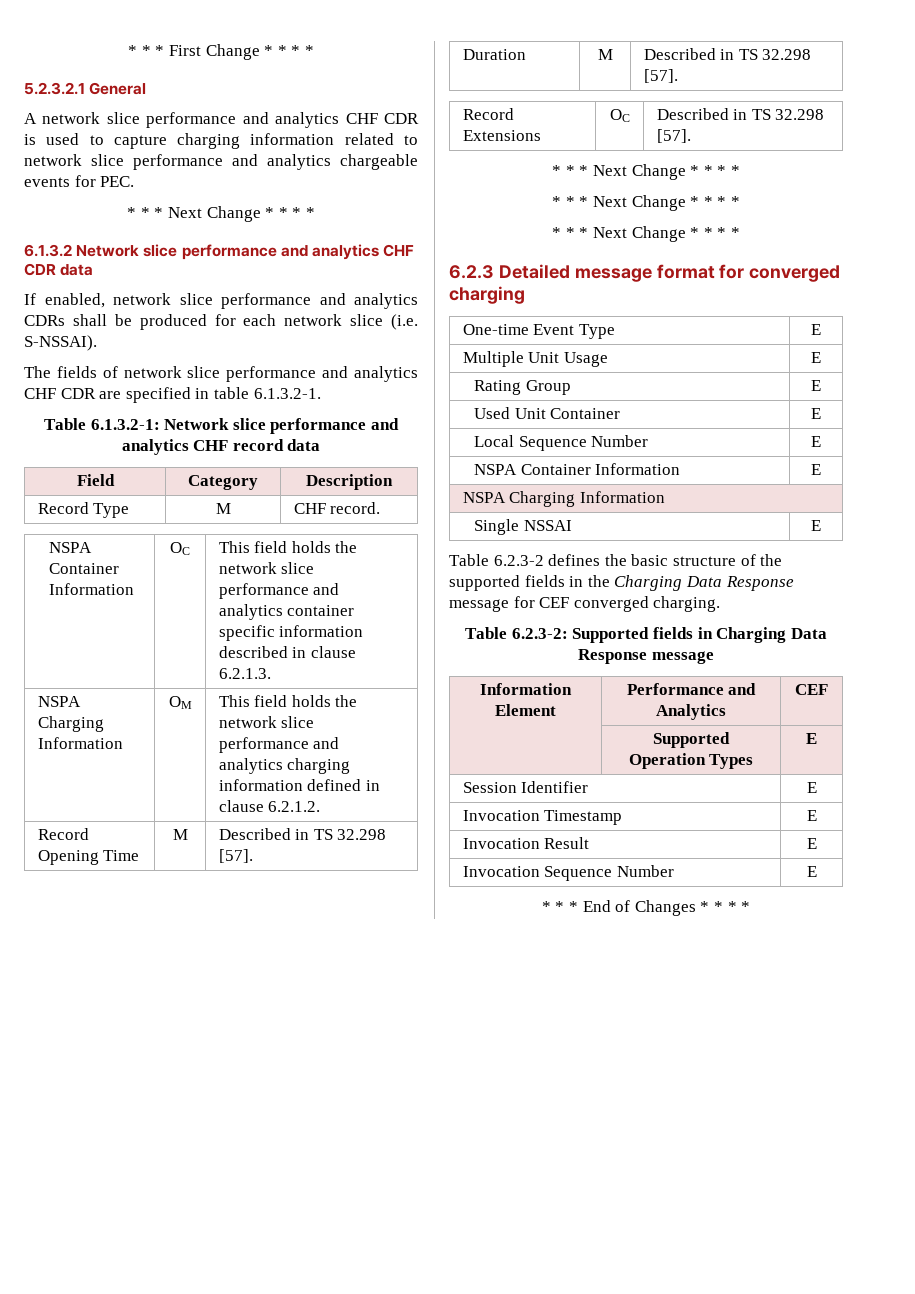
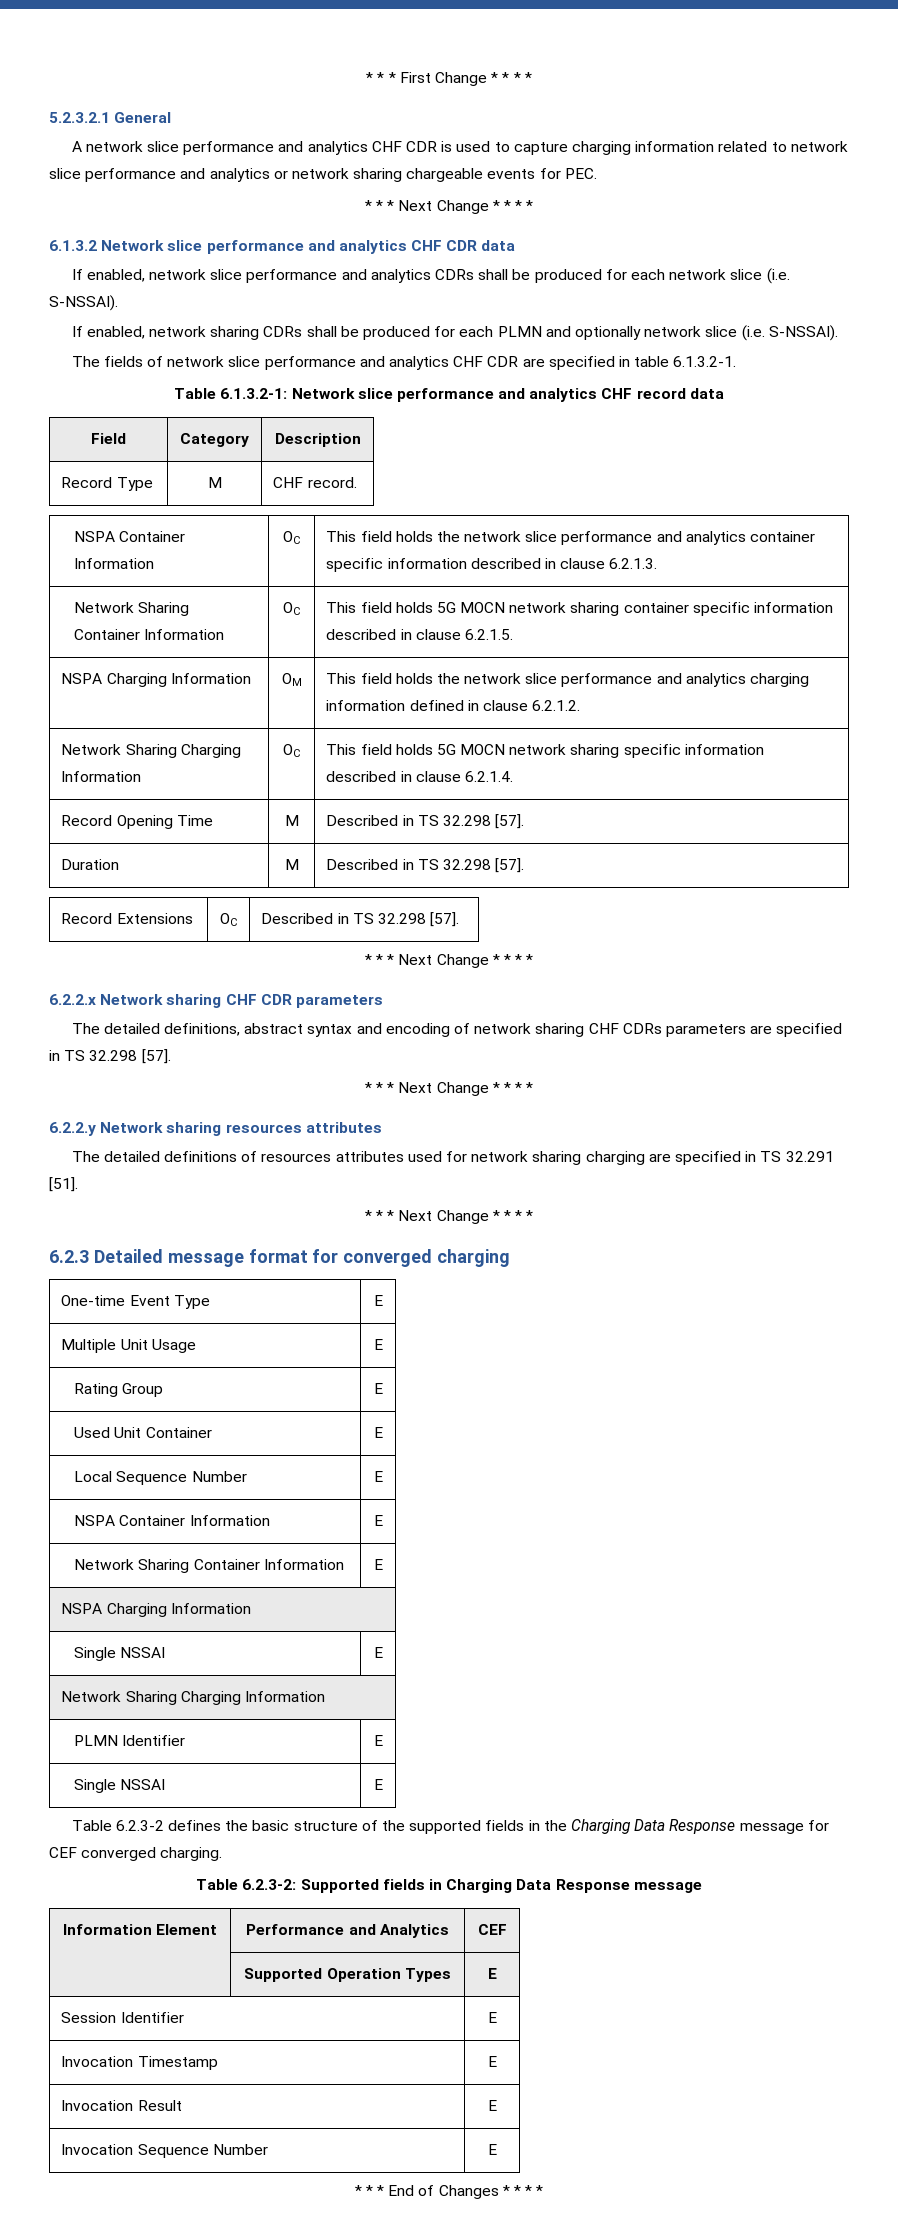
(331, 162) none -> [273,168,403,182] or network sharing
(97, 343) none -> [71,325,838,341] // If enabled, network sharing CDRs shall be produced for each PLMN and optionally network slice (i.e. S-NSSAI).
(271, 673) none -> [74,602,190,616] [74,629,225,640] [283,602,300,615] [326,602,834,616] [326,629,513,640] // Network Sharing Container Information | OC | This field holds 5G MOCN network sharing container specific information described in clause 6.2.1.5.
(321, 806) none -> [61,744,241,758] [61,771,142,782] [283,744,300,757] [326,744,764,758] [326,771,513,782] // Network Sharing Charging Information | OC | This field holds 5G MOCN network sharing specific information described in clause 6.2.1.4.
[552,195,740,211] // * * * Next Change * * * * -> [49,994,383,1008] [71,1023,843,1037] [49,1049,171,1064] [364,1082,534,1096] [49,1122,382,1136] [71,1151,834,1165] [49,1177,78,1192] // 6.2.2.x Network sharing CHF CDR parameters // The detailed definitions, abstract syntax and encoding of network sharing CHF CDRs parameters are specified in TS 32.298 [57]. // * * * Next Change * * * * // 6.2.2.y Network sharing resources attributes // The detailed definitions of resources attributes used for network sharing charging are specified in TS 32.291 [51].
(821, 469) none -> [74,1559,344,1573] [373,1559,383,1570] // Network Sharing Container Information | E
(821, 525) none -> [61,1691,325,1705] [74,1735,186,1746] [373,1735,383,1746] [74,1779,166,1793] [373,1779,383,1790] // Network Sharing Charging Information // PLMN Identifier | E // Single NSSAI | E

